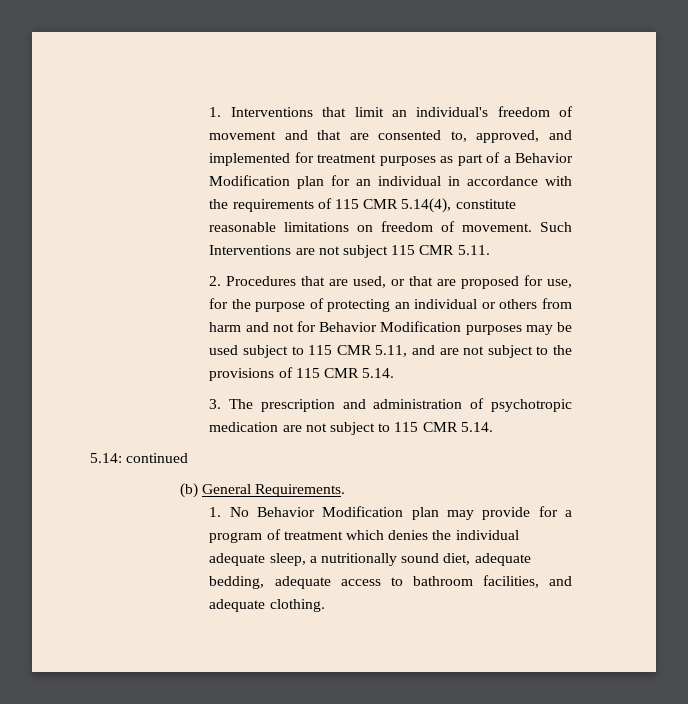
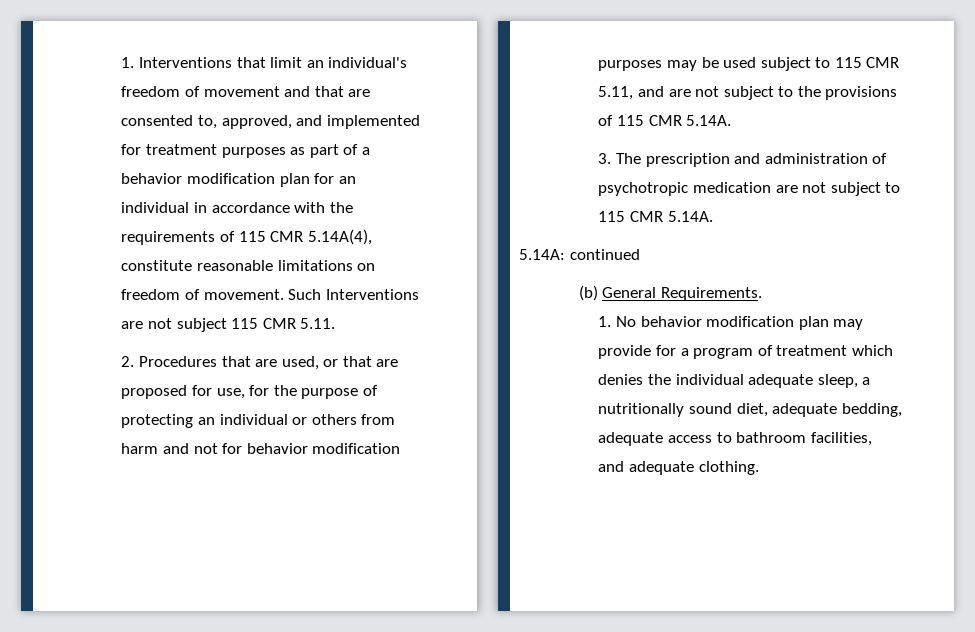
[515,153,573,163] [209,175,291,186] Behavior Modification -> [121,173,275,184] behavior modification
[401,198,452,213] 5.14(4), -> [307,229,372,245] 5.14A(4),
[319,321,462,332] Behavior Modification -> [246,443,401,454] behavior modification
[362,368,395,378] 5.14. -> [686,115,732,126] 5.14A.
[460,422,493,432] [90,453,122,463] 5.14. // 5.14: -> [667,211,713,222] [519,249,565,260] 5.14A. // 5.14A:
[257,506,404,517] Behavior Modification -> [640,316,795,327] behavior modification

